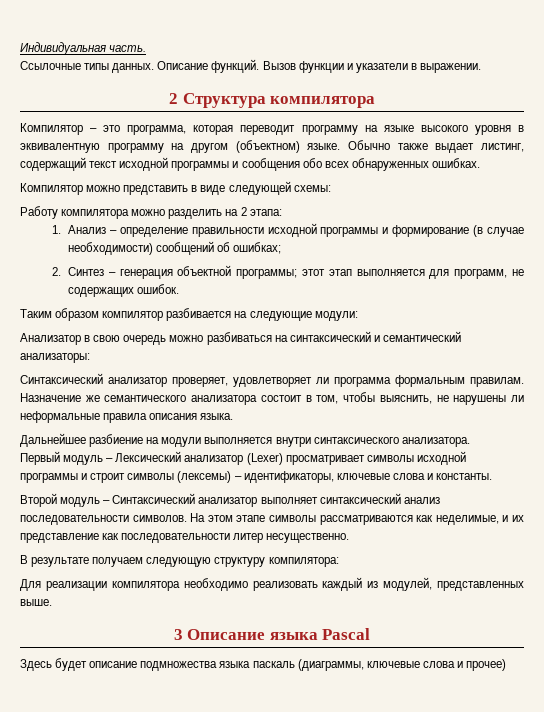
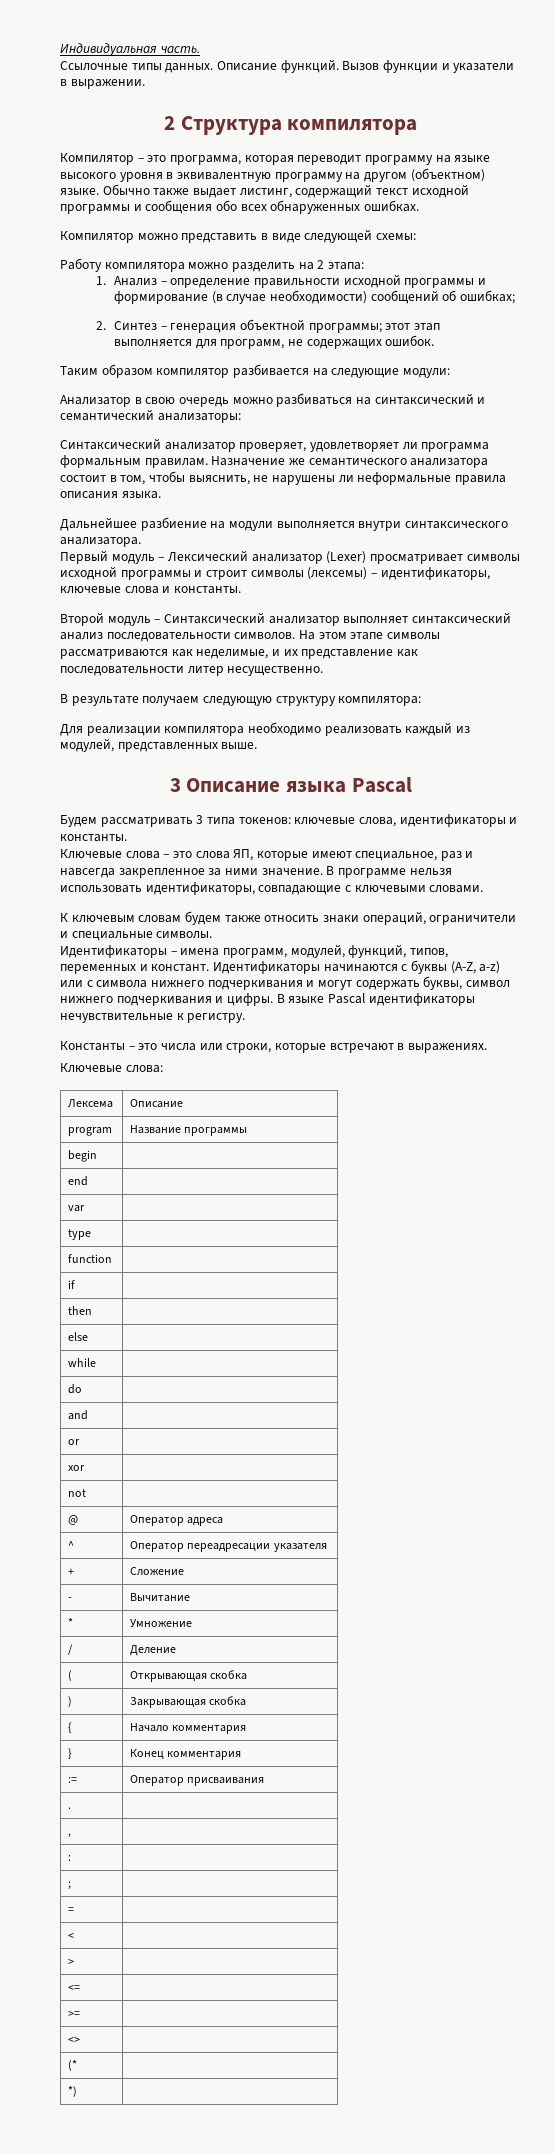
[20,658,507,671] Здесь будет описание подмножества языка паскаль (диаграммы, ключевые слова и прочее) -> [60,814,518,827] [60,834,127,842] [60,849,474,861] [60,866,452,878] [60,882,484,895] [60,911,517,925] [60,931,213,941] [60,944,448,958] [60,960,501,974] [60,976,510,990] [60,993,475,1006] [60,1013,246,1023] [60,1041,487,1053] [60,1063,163,1073] [68,1099,114,1108] [130,1099,184,1108] [68,1127,113,1136] [130,1125,248,1136] [68,1150,98,1162] [68,1176,89,1186] [68,1205,86,1212] [68,1229,92,1240] [68,1254,113,1263] [68,1280,76,1289] [68,1306,93,1315] [68,1332,89,1341] [68,1358,97,1367] [68,1384,83,1394] [68,1410,89,1420] [68,1439,81,1445] [68,1465,86,1471] [68,1489,87,1497] [68,1515,79,1525] [130,1515,224,1526] [68,1541,75,1549] [130,1541,327,1552] [68,1568,75,1575] [130,1567,185,1576] [68,1597,73,1601] [130,1593,191,1602] [68,1618,74,1627] [130,1619,193,1628] [68,1644,74,1655] [130,1645,177,1656] [68,1670,73,1681] [130,1670,248,1682] [68,1696,73,1707] [130,1696,247,1708] [68,1722,73,1733] [130,1723,247,1734] [68,1748,73,1759] [130,1749,242,1760] [68,1777,78,1783] [130,1775,265,1786] [68,1807,72,1809] [68,1833,72,1838] [68,1855,72,1861] [68,1881,72,1890] [68,1907,75,1913] [68,1933,75,1939] [68,1959,75,1965] [68,1985,81,1991] [68,2011,81,2017] [68,2037,81,2043] [68,2060,78,2071] [68,2086,78,2097] Будем рассматривать 3 типа токенов: ключевые слова, идентификаторы и константы. // Ключевые слова – это слова ЯП, которые имеют специальное, раз и навсегда закрепленное за ними значение. В программе нельзя использовать идентификаторы, совпадающие с ключевыми словами. // К ключевым словам будем также относить знаки операций, ограничители и специальные символы. // Идентификаторы – имена программ, модулей, функций, типов, переменных и констант. Идентификаторы начинаются с буквы (A-Z, a-z) или с символа нижнего подчеркивания и могут содержать буквы, символ нижнего подчеркивания и цифры. В языке Pascal идентификаторы нечувствительные к регистру. // Константы – это числа или строки, которые встречают в выражениях. // Ключевые слова: // Лексема | Описание // program | Название программы // begin | // end | // var | // type | // function | // if | // then | // else | // while | // do | // and | // or | // xor | // not | // @ | Оператор адреса // ^ | Оператор переадресации указателя // + | Сложение // - | Вычитание // * | Умножение // / | Деление // ( | Открывающая скобка // ) | Закрывающая скобка // { | Начало комментария // } | Конец комментария // := | Оператор присваивания // . | // , | // : | // ; | // = | // < | // > | // <= | // >= | // <> | // (* | // *) |

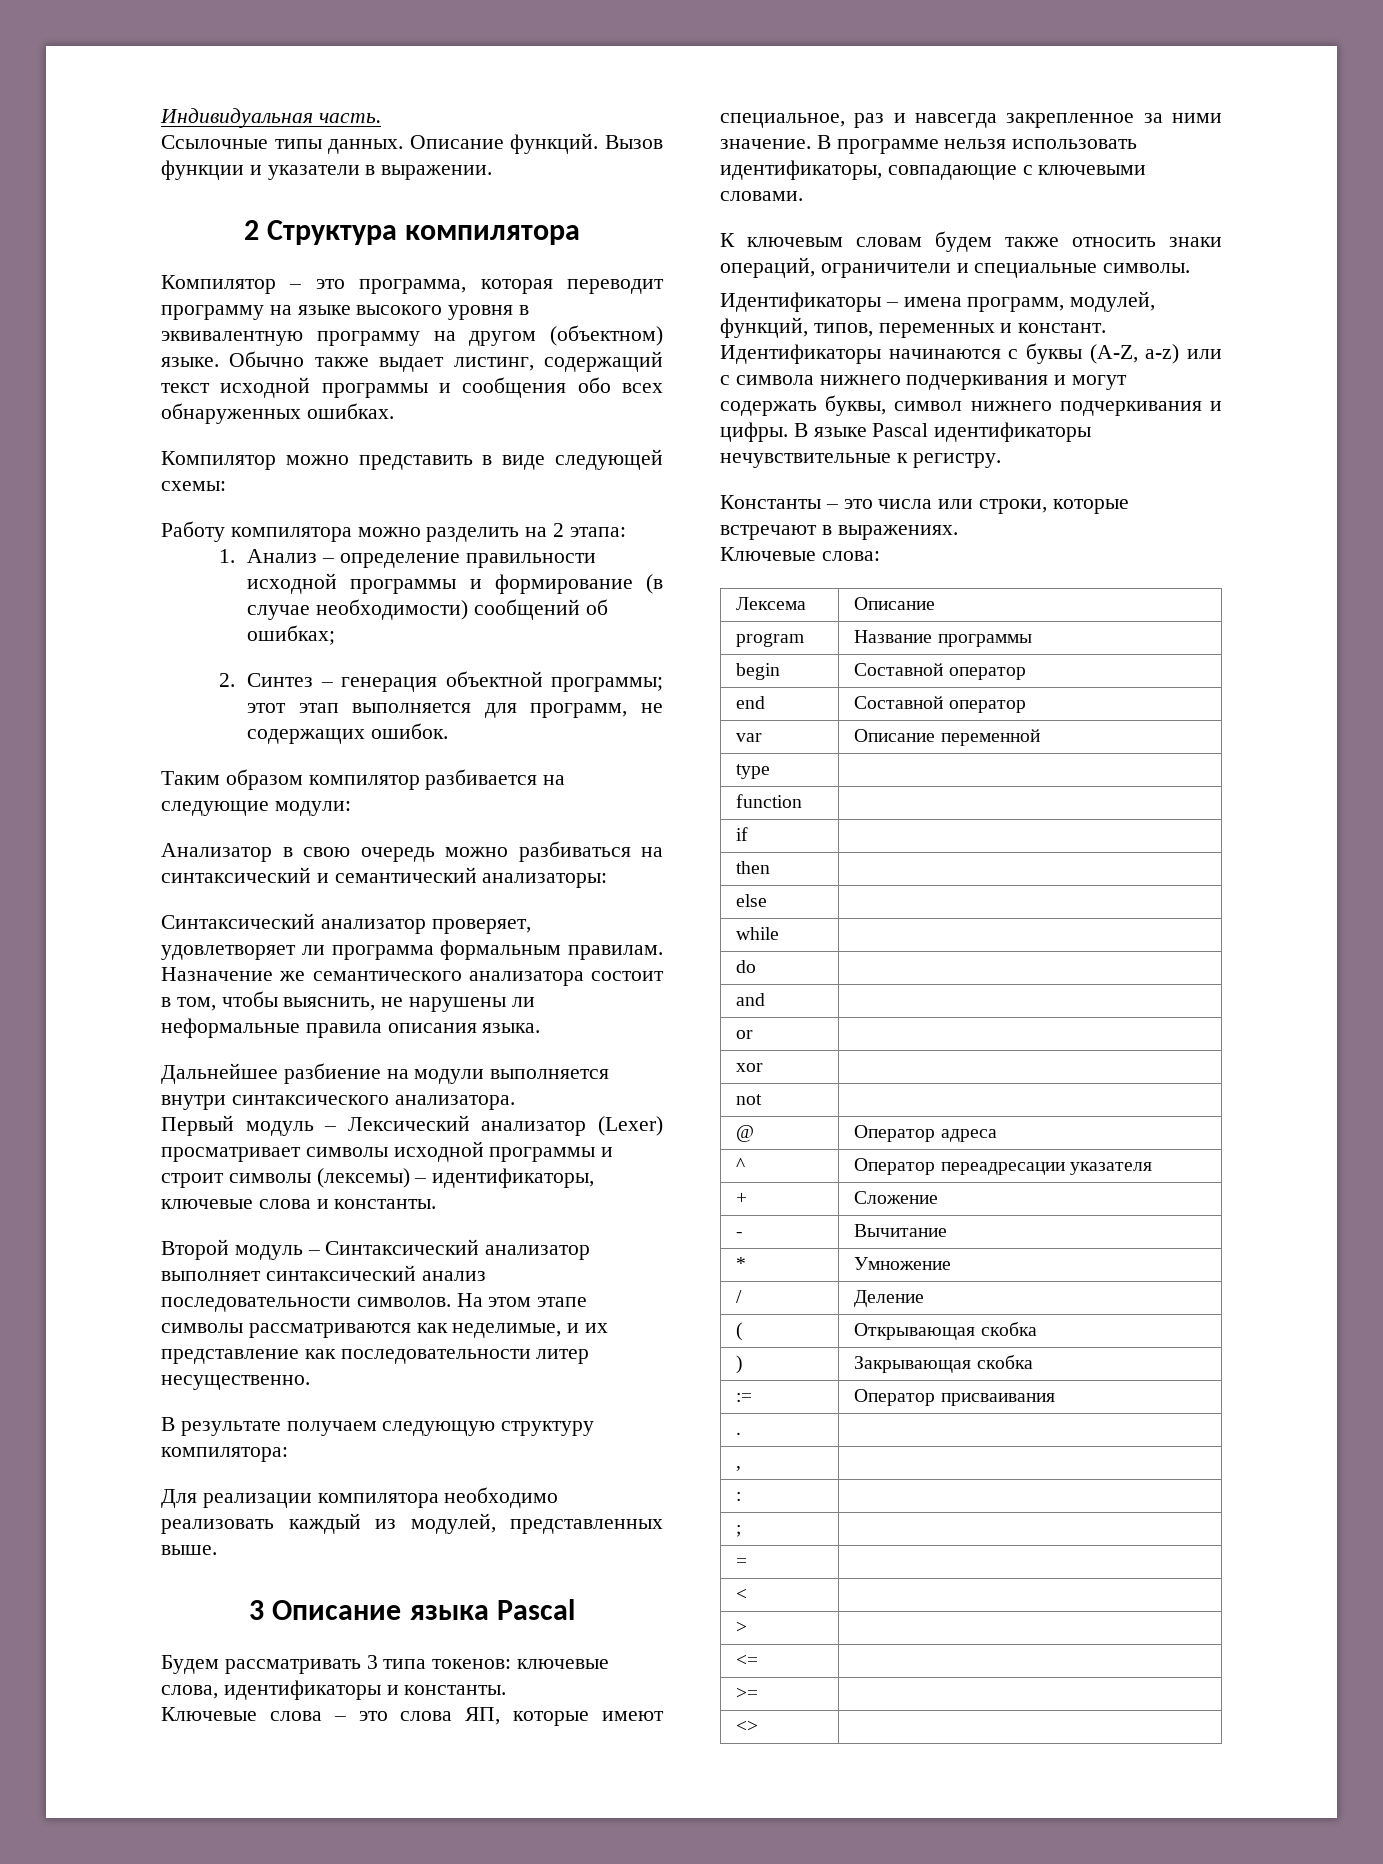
(98, 1156) none -> [854,663,1026,680] Составной оператор
(89, 1181) none -> [854,696,1026,713] Составной оператор
(86, 1208) none -> [854,729,1040,746] Описание переменной
[68,1722,73,1733] [130,1723,247,1734] [68,1748,73,1759] [130,1749,242,1760] // { | Начало комментария // } | Конец комментария -> (1033, 1362) none
[68,2060,78,2071] [68,2086,78,2097] // (* | // *) | -> (759, 1726) none

